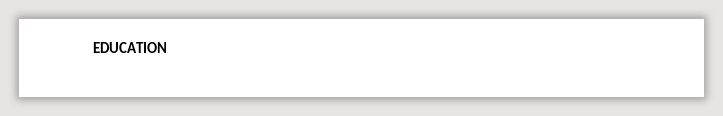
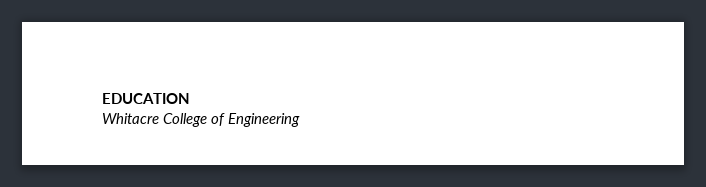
(167, 47) none -> [102,113,300,127] // Whitacre College of Engineering

